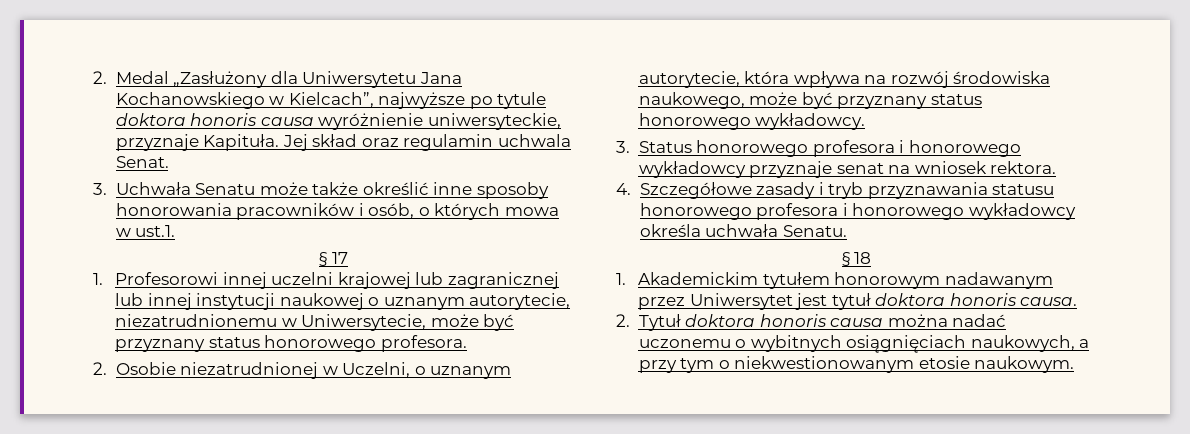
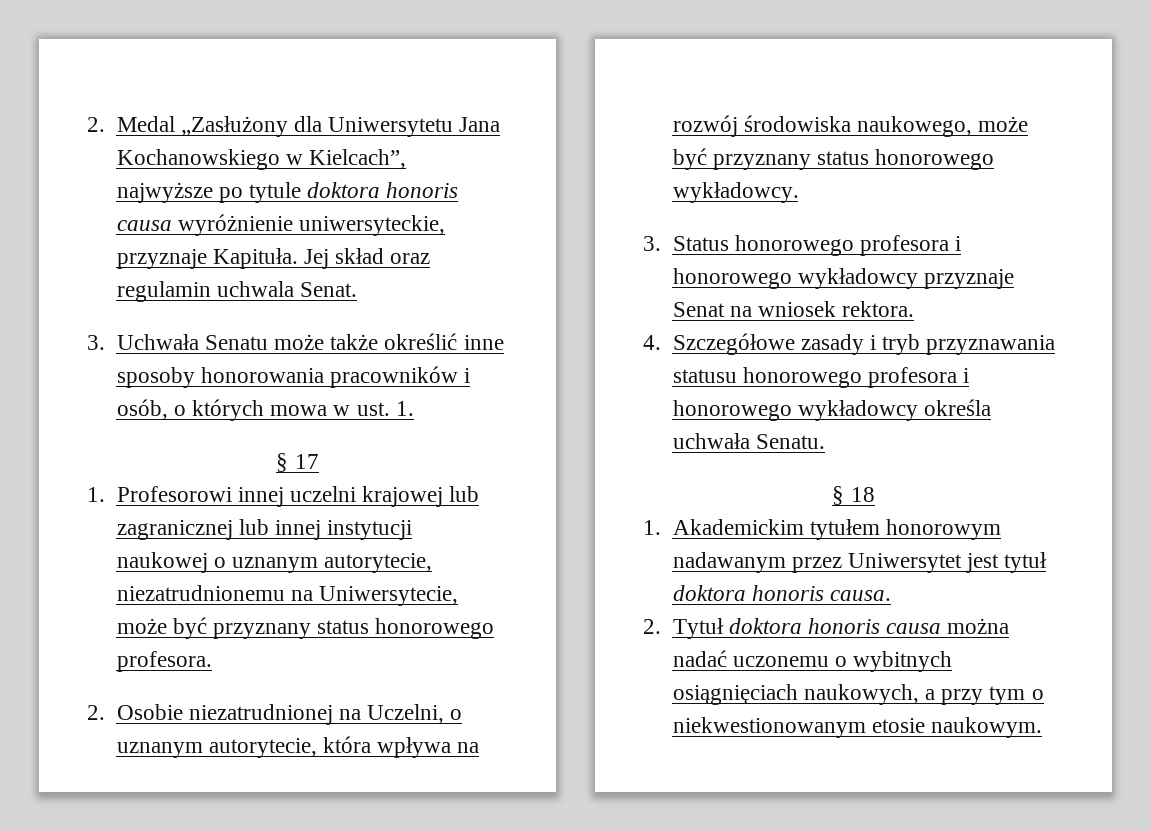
[135,225,176,237] ust.1. -> [356,401,414,416] ust. 1.
[281,318,297,327] w -> [290,590,313,601] na
[322,366,338,375] w -> [338,709,361,720] na
[836,163,884,174] senat -> [672,302,725,317] Senat

